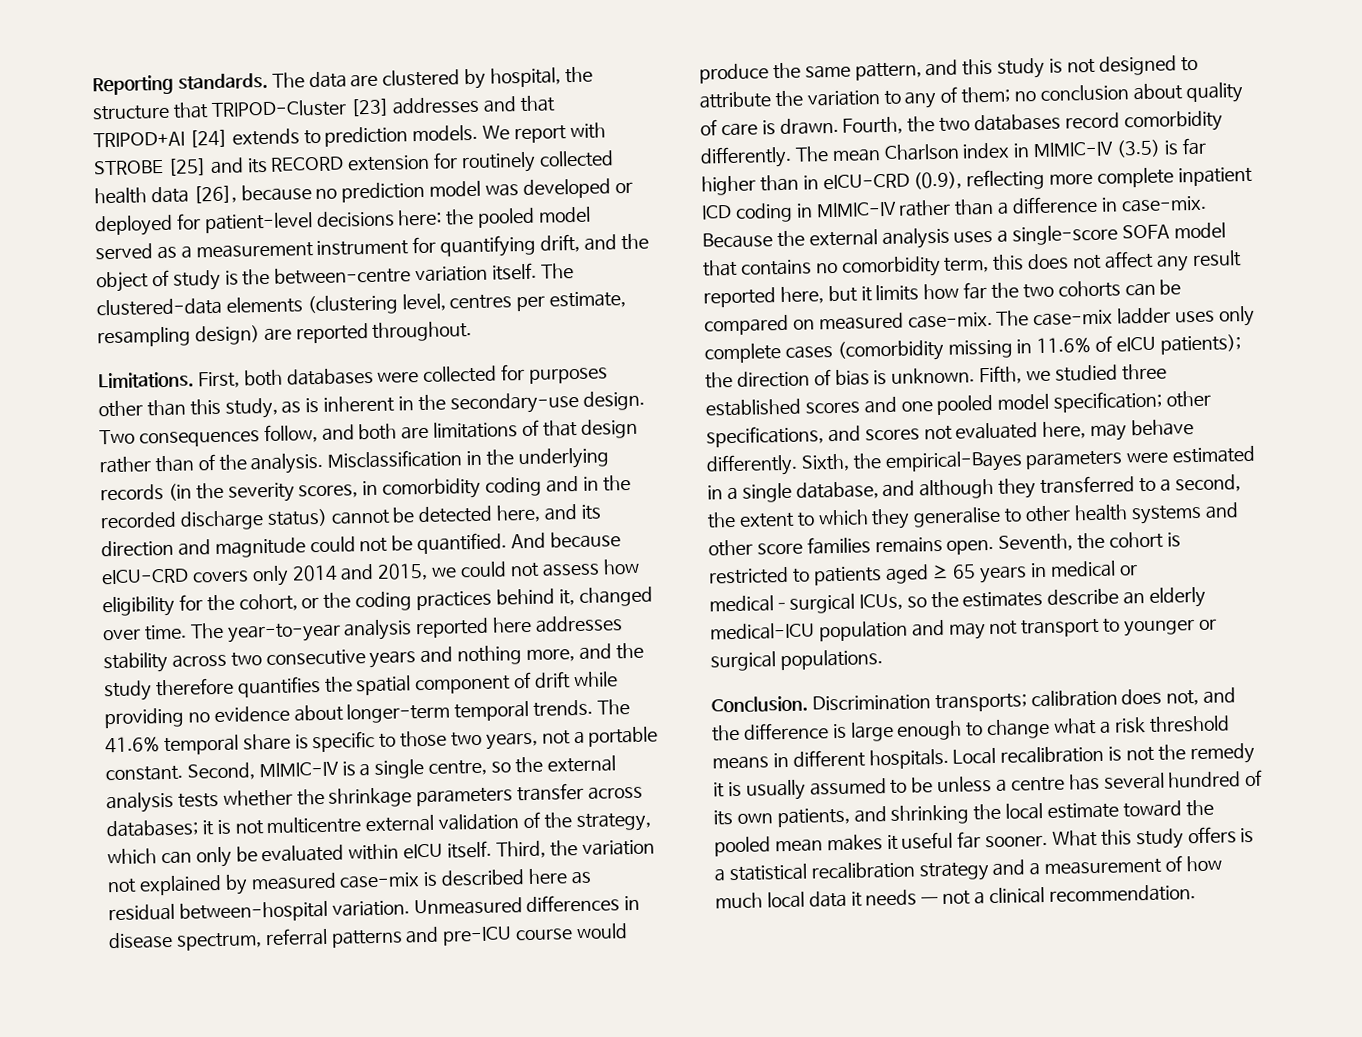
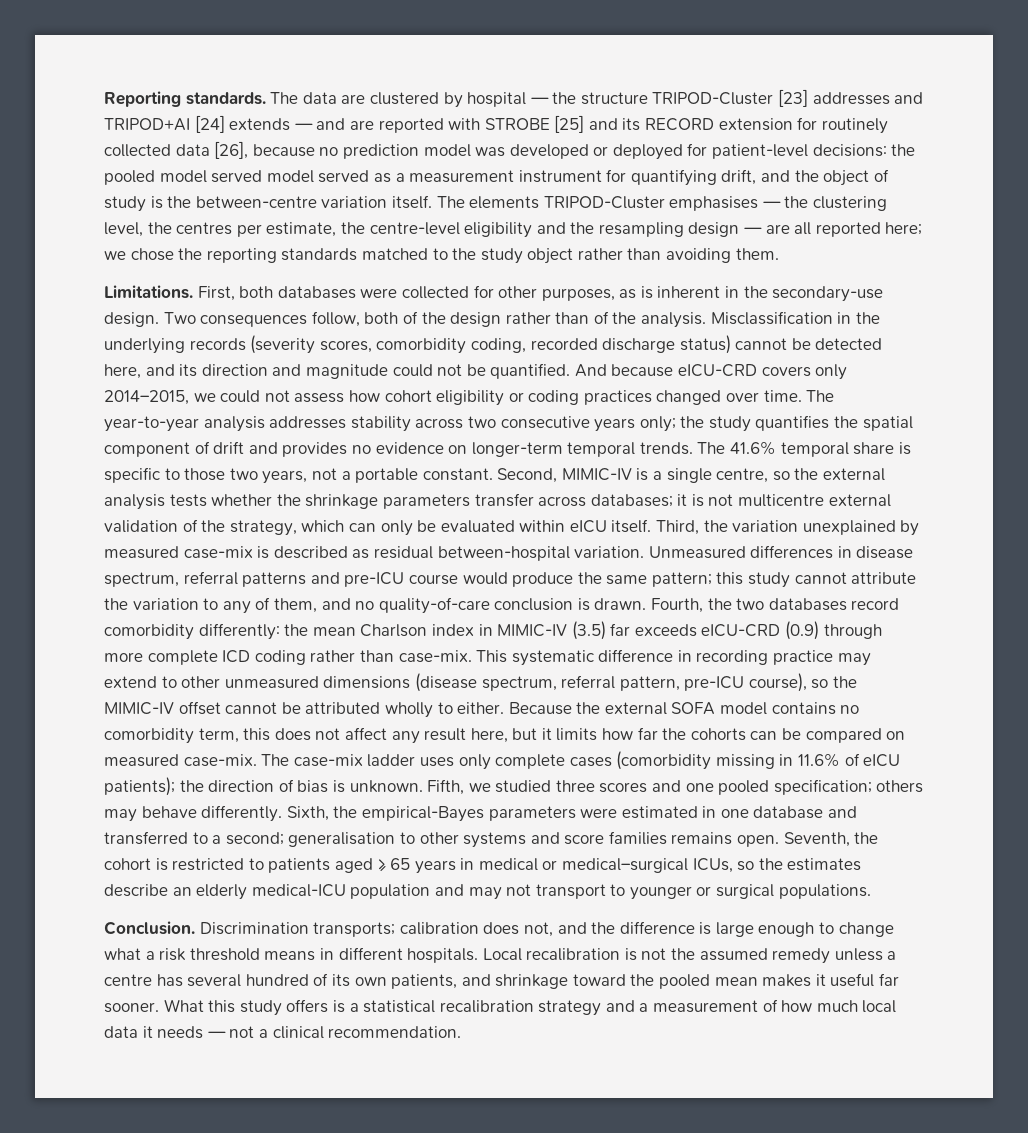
[490,67,562,88] hospital, -> [467,92,549,107] hospital —
[172,102,209,119] that -> (648, 98) none
[520,95,557,113] that -> (924, 98) none
[303,124,568,147] to prediction models. We report -> [294,118,444,133] — and are reported
[94,187,147,205] health -> (171, 150) none
[315,209,443,228] decisions here: -> [812,144,887,157] decisions:
(153, 251) none -> [266,170,370,183] model served
[96,291,627,317] [97,321,473,348] clustered-data elements (clustering level, centres per estimate, resampling design) are reported throughout. -> [469,196,888,211] [104,222,923,238] [104,248,779,264] elements TRIPOD-Cluster emphasises — the clustering level, the centres per estimate, the centre-level eligibility and the resampling design — are all reported here; we chose the reporting standards matched to the study object rather than avoiding them.
[529,367,609,384] [98,397,278,419] purposes other than this study, -> [498,286,615,301] other purposes,
[321,419,578,441] and both are limitations of that -> [364,311,446,324] both of the
[167,474,631,503] (in the severity scores, in comorbidity coding and in the -> [250,335,526,354] (severity scores, comorbidity coding,
[291,562,429,582] 2014 and 2015, -> [104,390,189,405] 2014–2015,
[102,588,575,618] eligibility for the cohort, or the coding practices behind it, -> [384,390,652,406] cohort eligibility or coding practices
[415,616,533,639] reported here -> (265, 424) none
[420,642,644,666] [104,677,234,702] and nothing more, and the study therefore -> [639,416,751,432] only; the study
[572,671,618,688] [104,707,184,729] while providing -> [248,442,348,457] and provides
[293,704,344,722] about -> [448,445,468,454] on
[107,874,222,896] not explained -> [802,520,896,535] unexplained
[527,868,568,885] here -> (348, 552) none
[854,55,1198,81] pattern, and this study is not designed to -> [651,572,847,588] pattern; this study cannot
[961,82,1244,104] [700,119,758,137] them; no conclusion about quality of care -> [273,597,574,614] them, and no quality-of-care conclusion
[700,145,829,169] differently. The -> [198,623,309,640] differently: the
[1163,137,1207,156] [701,168,1046,196] is far higher than in eICU-CRD (0.9), reflecting -> [610,621,882,640] far exceeds eICU-CRD (0.9) through
[1177,166,1253,187] inpatient -> (218, 657) none
[795,195,1207,218] [702,224,1119,250] in MIMIC-IV rather than a difference in case-mix. Because the external analysis uses a single-score -> [310,649,871,666] [104,673,858,692] [104,701,667,718] rather than case-mix. This systematic difference in recording practice may extend to other unmeasured dimensions (disease spectrum, referral pattern, pre-ICU course), so the MIMIC-IV offset cannot be attributed wholly to either. Because the external
[703,259,738,277] that -> (768, 708) none
[703,287,776,308] reported -> (467, 734) none
[1022,283,1054,299] two -> (687, 734) none
[705,398,802,417] established -> (595, 786) none
[997,390,1212,413] [706,421,1087,448] model specification; other specifications, and scores not evaluated here, -> [773,779,924,795] specification; others
[726,474,1241,503] [707,504,1128,530] a single database, and although they transferred to a second, the extent to which they generalise to other health -> [720,806,858,819] [104,831,459,847] one database and transferred to a second; generalisation to other
[708,539,753,557] other -> (560, 838) none
[1189,742,1255,765] [713,777,934,801] remedy it is usually assumed to be -> [699,948,831,964] assumed remedy
[890,802,1120,825] shrinking the local estimate -> [495,974,569,989] shrinkage

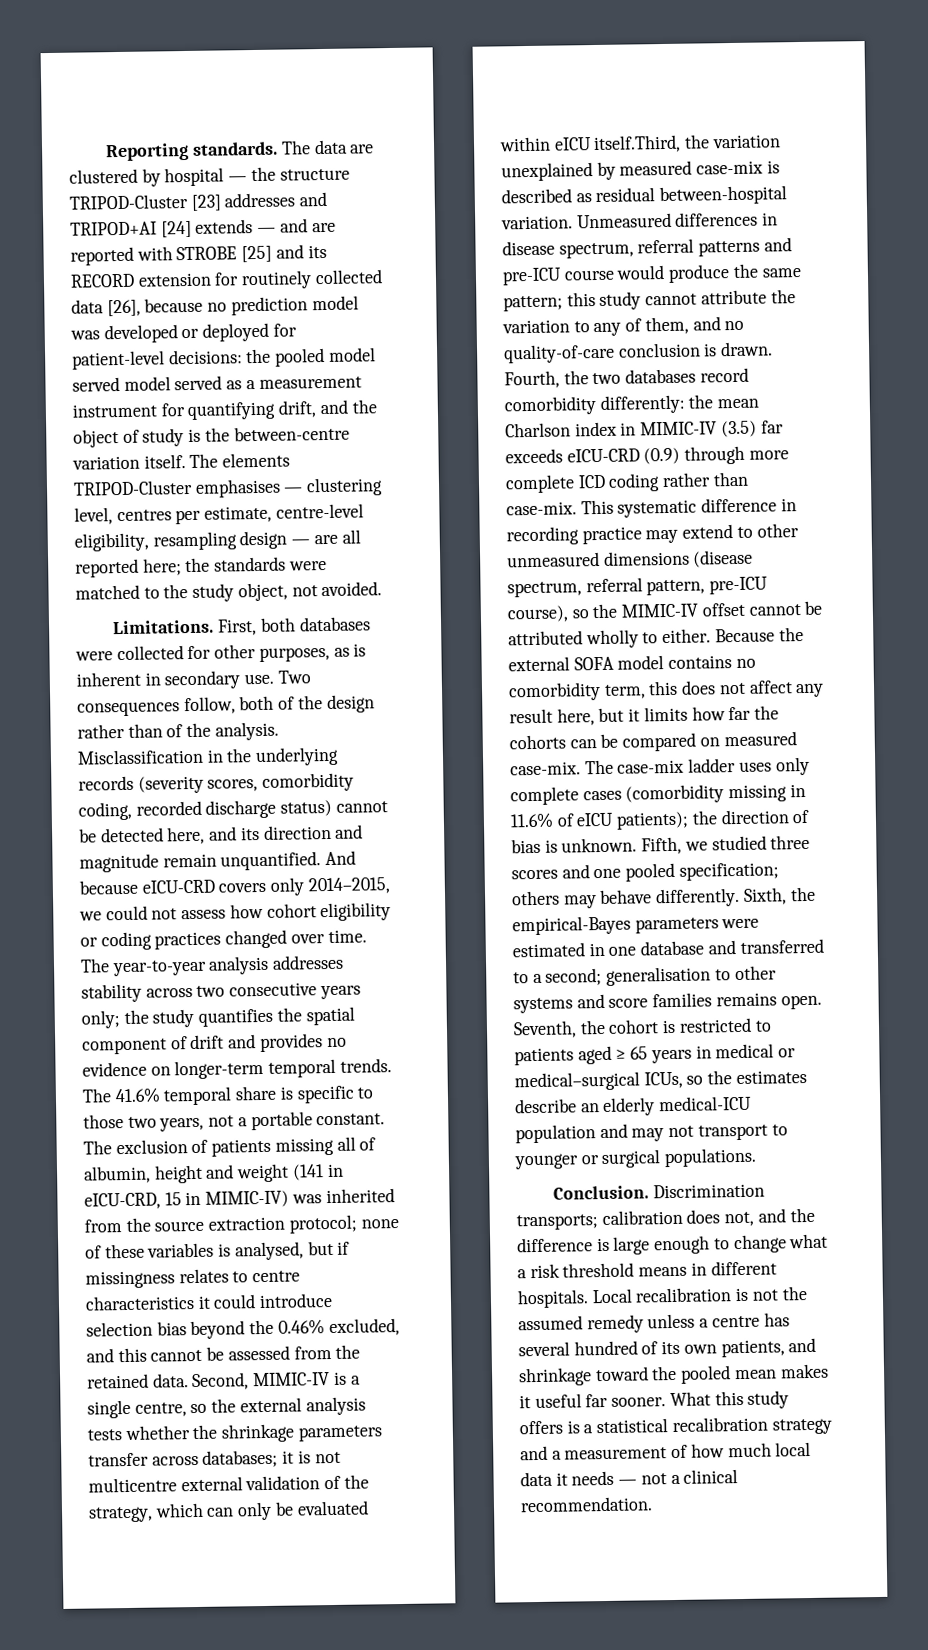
[784,196,809,208] the -> (304, 490) none
[147,222,172,234] the -> (113, 516) none
[340,222,595,238] the centre-level eligibility and the -> [275,503,364,519] [74,532,149,552] centre-level eligibility,
[104,248,779,264] we chose the reporting standards matched to the study object rather than avoiding them. -> [185,556,327,573] [75,581,383,602] the standards were matched to the study object, not avoided.
[743,286,884,302] [104,312,159,327] the secondary-use design. -> [164,670,275,690] secondary use.
[392,363,571,379] could not be quantified. -> [162,851,322,871] remain unquantified.
(493, 474) none -> [83,1136,377,1157] [83,1163,344,1184] [84,1188,395,1210] [84,1214,399,1234] [85,1240,351,1261] [85,1268,301,1289] [85,1292,334,1311] [86,1318,400,1340] [86,1344,361,1363] [87,1373,189,1389] The exclusion of patients missing all of albumin, height and weight (141 in eICU-CRD, 15 in MIMIC-IV) was inherited from the source extraction protocol; none of these variables is analysed, but if missingness relates to centre characteristics it could introduce selection bias beyond the 0.46% excluded, and this cannot be assessed from the retained data.
[611,519,700,535] itself. Third, -> [593,134,682,154] itself.Third,

